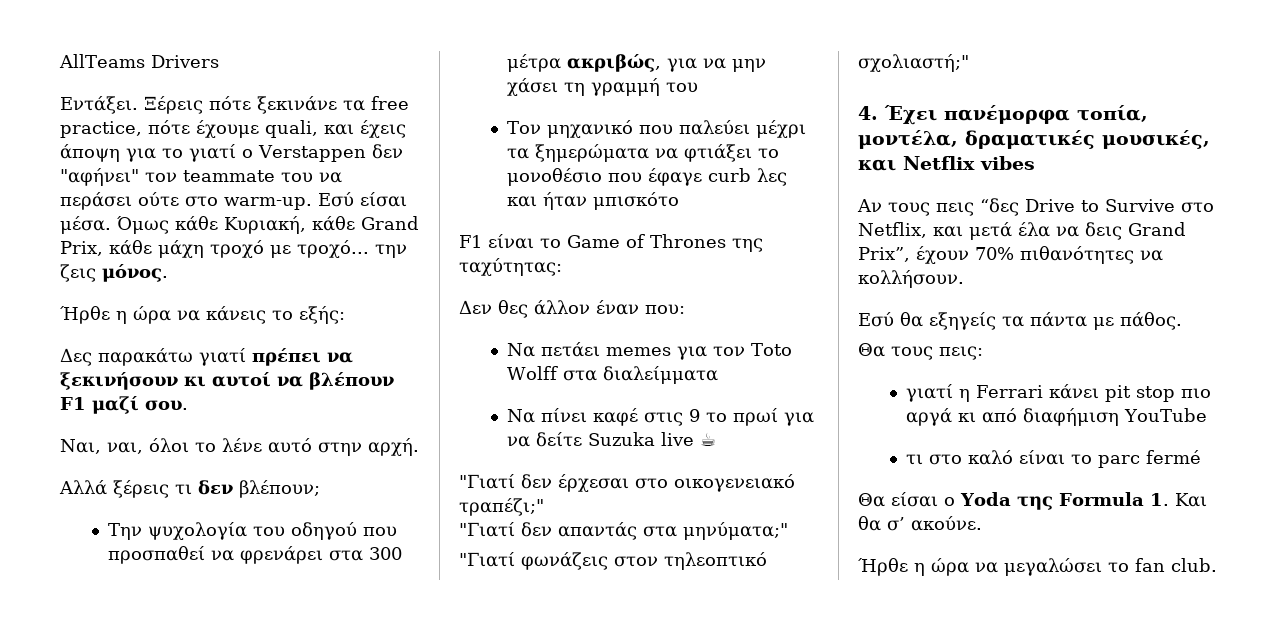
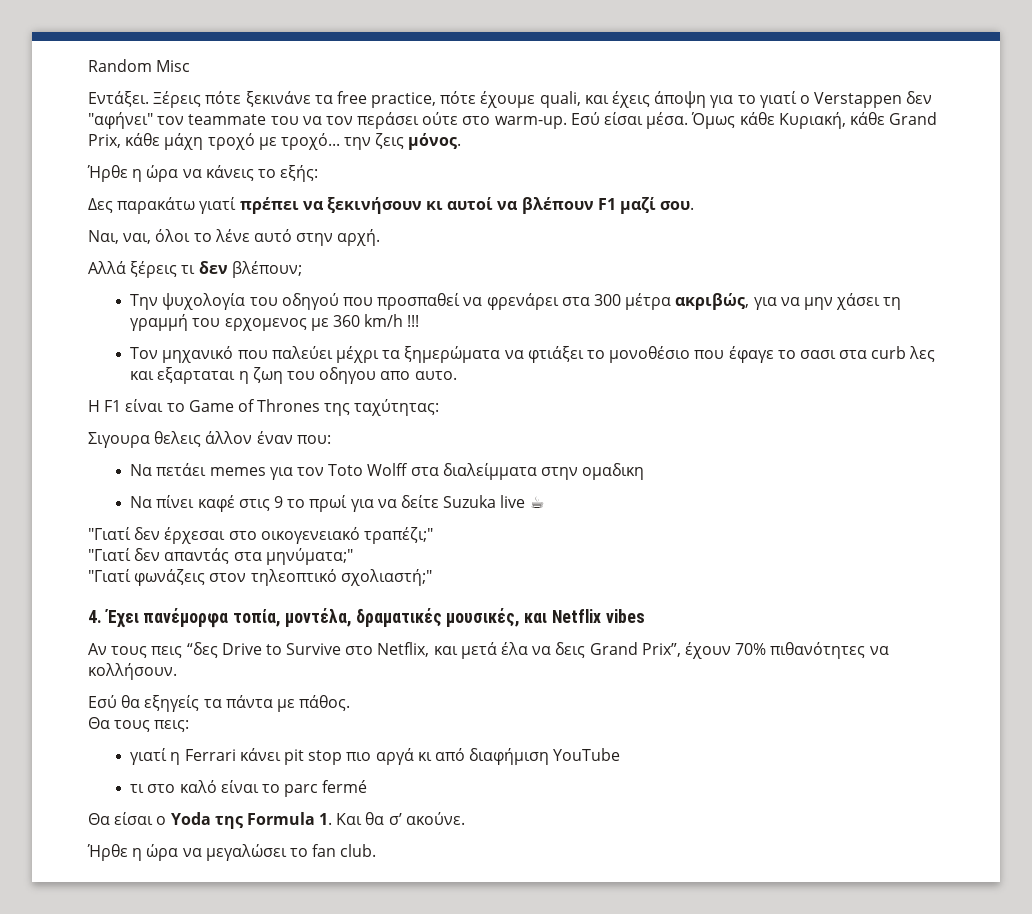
[59,54,219,68] AllTeams Drivers -> [88,59,191,72] Random Misc
(342, 177) none -> [325,116,353,125] τον
(699, 87) none -> [224,314,420,331] ερχομενος με 360 km/h !!!
[708,168,788,186] [507,192,680,210] curb λες και ήταν μπισκότο // -> [777,346,936,362] [130,367,457,384] [88,400,100,412] το σασι στα curb λες και εξαρταται η ζωη του οδηγου απο αυτο. // Η
[459,300,528,318] Δεν θες -> [88,431,202,448] Σιγουρα θελεις
(719, 375) none -> [540,463,645,480] στην ομαδικη

